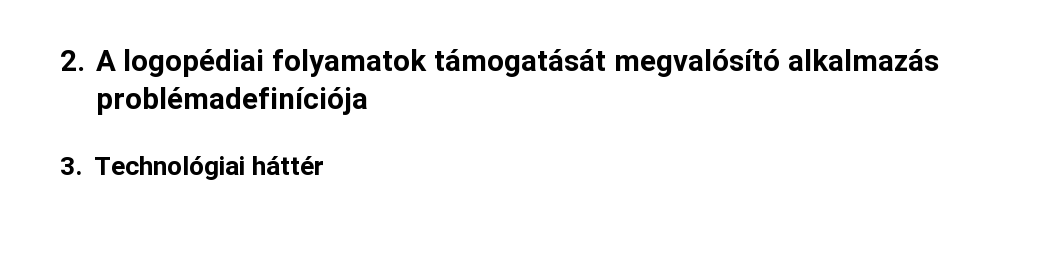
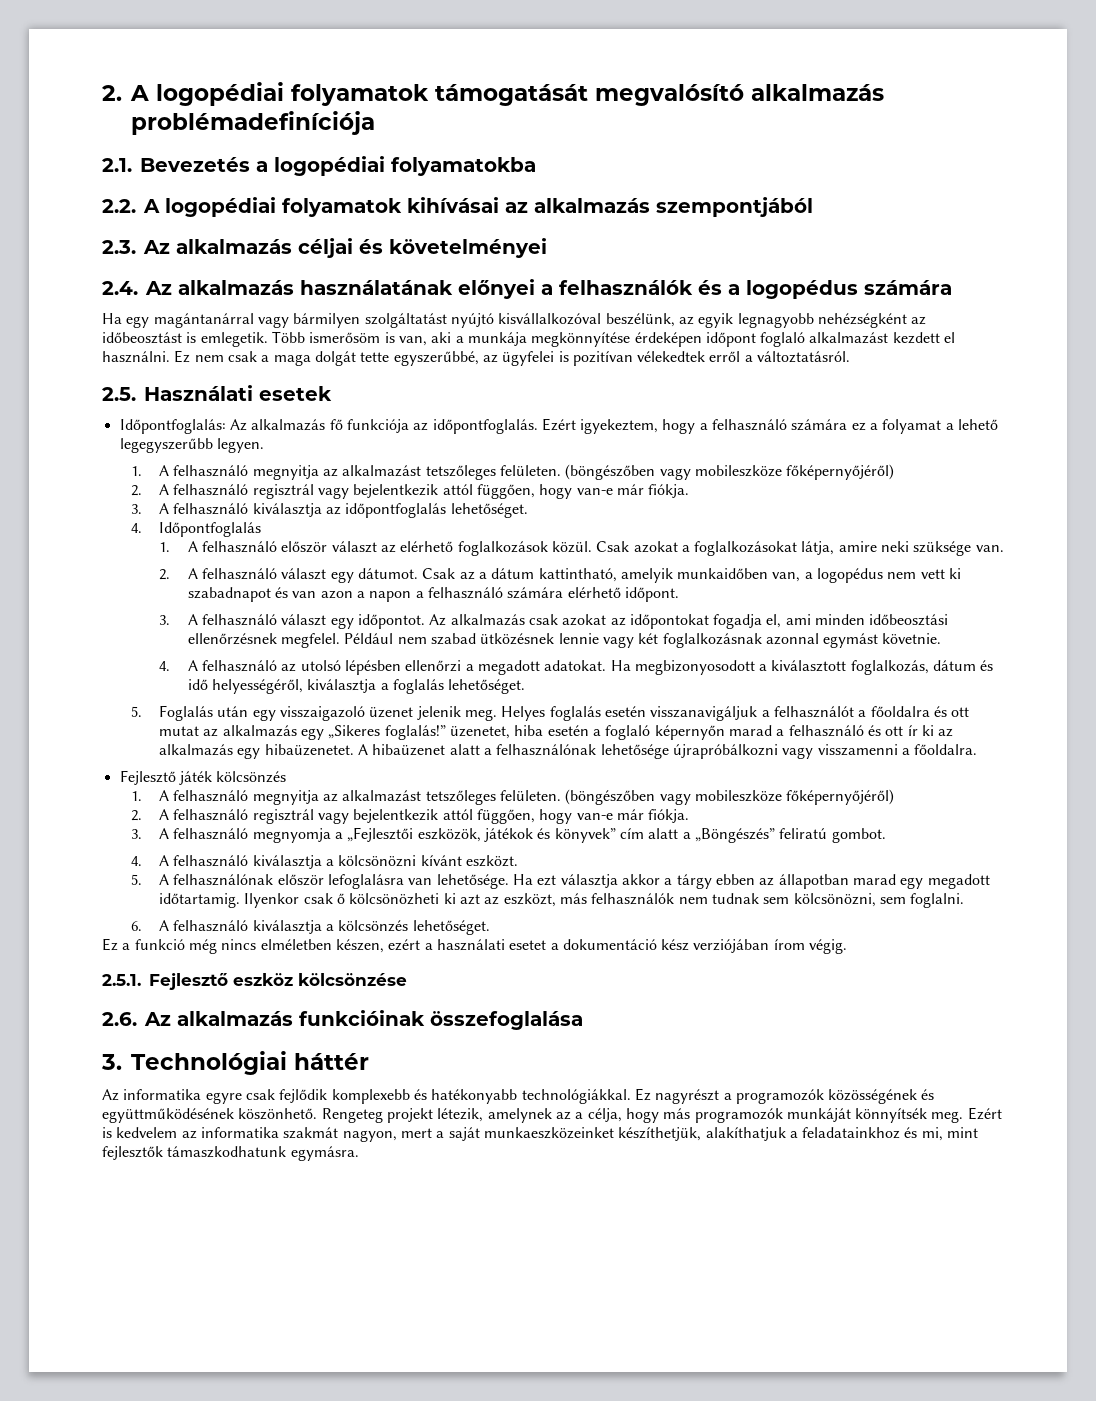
[60,156,324,180] 3. Technológiai háttér -> [102,156,536,176] [102,197,813,217] [102,238,547,258] [102,279,952,299] [102,313,927,328] [102,331,956,347] [102,350,851,366] [102,385,332,401] [119,418,999,434] [119,438,264,453] [130,464,895,480] [130,484,690,499] [130,503,528,518] [130,522,262,537] [159,541,1004,556] [159,568,962,583] [187,587,679,602] [159,614,949,629] [187,633,942,648] [159,660,994,675] [187,679,526,694] [130,705,970,721] [159,725,954,740] [159,744,978,759] [119,770,287,785] [130,789,895,805] [130,809,690,824] [130,827,886,843] [130,855,519,869] [130,874,990,889] [159,893,965,908] [130,920,490,935] [102,938,848,954] [102,973,407,990] [102,1010,583,1030] [101,1051,369,1075] [102,1088,935,1104] [102,1107,1002,1123] [102,1127,979,1142] [102,1146,359,1161] 2.1. Bevezetés a logopédiai folyamatokba // 2.2. A logopédiai folyamatok kihívásai az alkalmazás szempontjából // 2.3. Az alkalmazás céljai és követelményei // 2.4. Az alkalmazás használatának előnyei a felhasználók és a logopédus számára // Ha egy magántanárral vagy bármilyen szolgáltatást nyújtó kisvállalkozóval beszélünk, az egyik legnagyobb nehézségként az időbeosztást is emlegetik. Több ismerősöm is van, aki a munkája megkönnyítése érdeképen időpont foglaló alkalmazást kezdett el használni. Ez nem csak a maga dolgát tette egyszerűbbé, az ügyfelei is pozitívan vélekedtek erről a változtatásról. // 2.5. Használati esetek // Időpontfoglalás: Az alkalmazás fő funkciója az időpontfoglalás. Ezért igyekeztem, hogy a felhasználó számára ez a folyamat a lehető legegyszerűbb legyen. // 1. A felhasználó megnyitja az alkalmazást tetszőleges felületen. (böngészőben vagy mobileszköze főképernyőjéről) // 2. A felhasználó regisztrál vagy bejelentkezik attól függően, hogy van-e már fiókja. // 3. A felhasználó kiválasztja az időpontfoglalás lehetőséget. // 4. Időpontfoglalás // 1. A felhasználó először választ az elérhető foglalkozások közül. Csak azokat a foglalkozásokat látja, amire neki szüksége van. // 2. A felhasználó választ egy dátumot. Csak az a dátum kattintható, amelyik munkaidőben van, a logopédus nem vett ki szabadnapot és van azon a napon a felhasználó számára elérhető időpont. // 3. A felhasználó választ egy időpontot. Az alkalmazás csak azokat az időpontokat fogadja el, ami minden időbeosztási ellenőrzésnek megfelel. Például nem szabad ütközésnek lennie vagy két foglalkozásnak azonnal egymást követnie. // 4. A felhasználó az utolsó lépésben ellenőrzi a megadott adatokat. Ha megbizonyosodott a kiválasztott foglalkozás, dátum és idő helyességéről, kiválasztja a foglalás lehetőséget. // 5. Foglalás után egy visszaigazoló üzenet jelenik meg. Helyes foglalás esetén visszanavigáljuk a felhasználót a főoldalra és ott mutat az alkalmazás egy „Sikeres foglalás!” üzenetet, hiba esetén a foglaló képernyőn marad a felhasználó és ott ír ki az alkalmazás egy hibaüzenetet. A hibaüzenet alatt a felhasználónak lehetősége újrapróbálkozni vagy visszamenni a főoldalra. // Fejlesztő játék kölcsönzés // 1. A felhasználó megnyitja az alkalmazást tetszőleges felületen. (böngészőben vagy mobileszköze főképernyőjéről) // 2. A felhasználó regisztrál vagy bejelentkezik attól függően, hogy van-e már fiókja. // 3. A felhasználó megnyomja a „Fejlesztői eszközök, játékok és könyvek” cím alatt a „Böngészés” feliratú gombot. // 4. A felhasználó kiválasztja a kölcsönözni kívánt eszközt. // 5. A felhasználónak először lefoglalásra van lehetősége. Ha ezt választja akkor a tárgy ebben az állapotban marad egy megadott időtartamig. Ilyenkor csak ő kölcsönözheti ki azt az eszközt, más felhasználók nem tudnak sem kölcsönözni, sem foglalni. // 6. A felhasználó kiválasztja a kölcsönzés lehetőséget. // Ez a funkció még nincs elméletben készen, ezért a használati esetet a dokumentáció kész verziójában írom végig. // 2.5.1. Fejlesztő eszköz kölcsönzése // 2.6. Az alkalmazás funkcióinak összefoglalása // 3. Technológiai háttér // Az informatika egyre csak fejlődik komplexebb és hatékonyabb technológiákkal. Ez nagyrészt a programozók közösségének és együttműködésének köszönhető. Rengeteg projekt létezik, amelynek az a célja, hogy más programozók munkáját könnyítsék meg. Ezért is kedvelem az informatika szakmát nagyon, mert a saját munkaeszközeinket készíthetjük, alakíthatjuk a feladatainkhoz és mi, mint fejlesztők támaszkodhatunk egymásra.

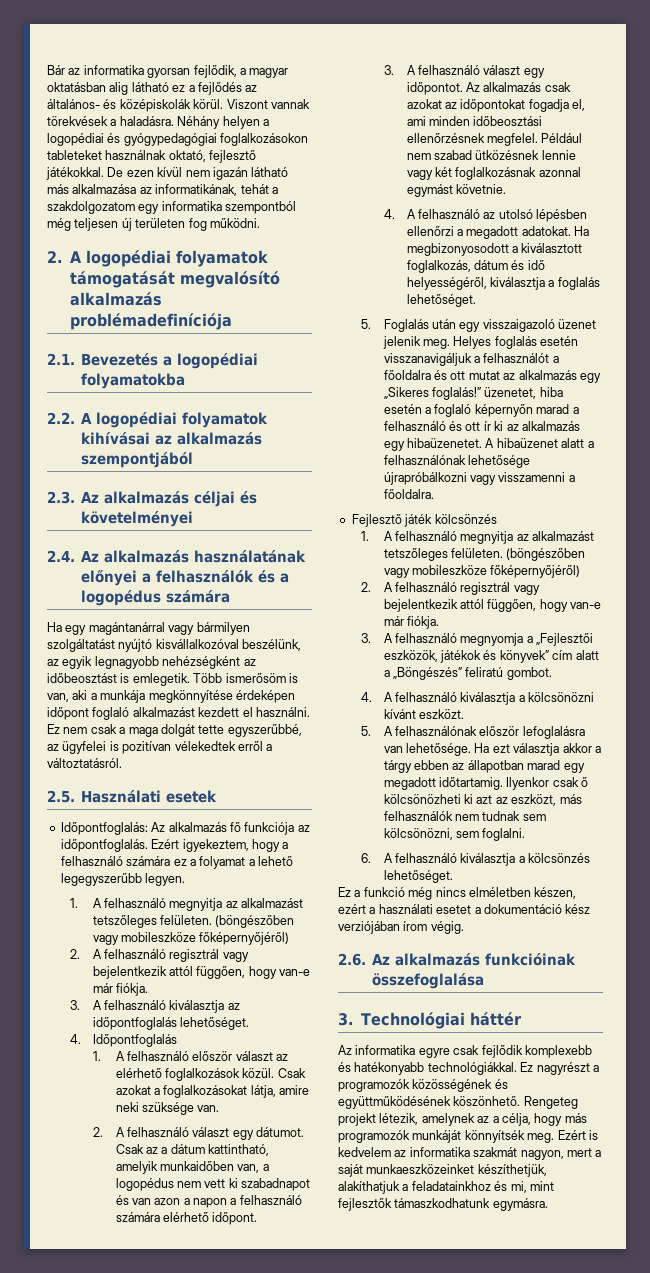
(102, 93) none -> [47,65,289,78] [47,82,258,95] [47,99,310,112] [47,116,269,129] [47,133,309,146] [47,150,257,163] [46,167,289,180] [47,184,278,196] [47,201,297,214] [47,218,260,231] Bár az informatika gyorsan fejlődik, a magyar oktatásban alig látható ez a fejlődés az általános- és középiskolák körül. Viszont vannak törekvések a haladásra. Néhány helyen a logopédiai és gyógypedagógiai foglalkozásokon tableteket használnak oktató, fejlesztő játékokkal. De ezen kívül nem igazán látható más alkalmazása az informatikának, tehát a szakdolgozatom egy informatika szempontból még teljesen új területen fog működni. //
[102,973,407,990] // 2.5.1. Fejlesztő eszköz kölcsönzése -> (464, 927) none

